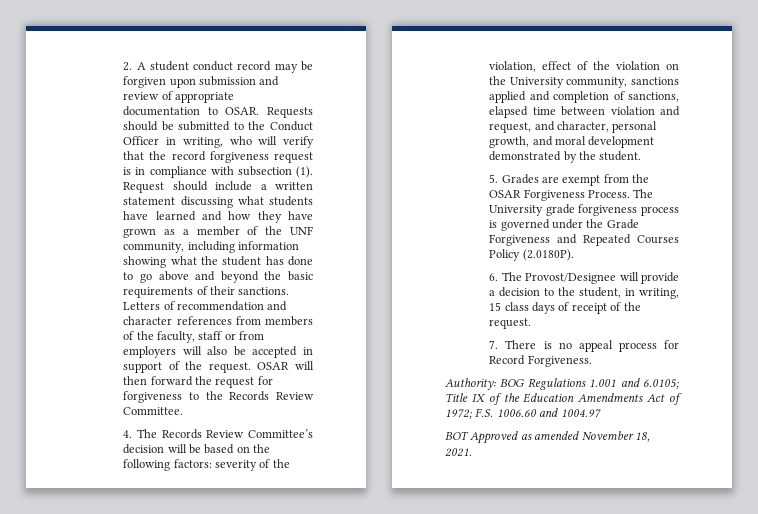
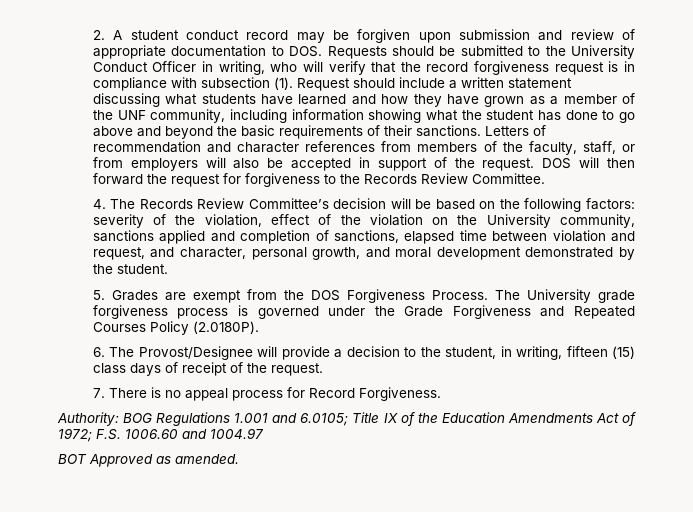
[225,107,260,115] OSAR. -> [289,46,323,57] DOS.
(266, 125) none -> [571,45,635,59] University
[198,331,223,340] staff -> [582,141,616,154] staff,
[257,362,290,370] OSAR -> [542,158,572,169] DOS
[489,190,522,198] OSAR -> [310,290,340,301] DOS
[489,302,502,311] 15 -> [566,346,636,359] fifteen (15)
[534,431,650,442] [445,448,472,457] amended November 18, 2021. -> [175,454,239,464] amended.

